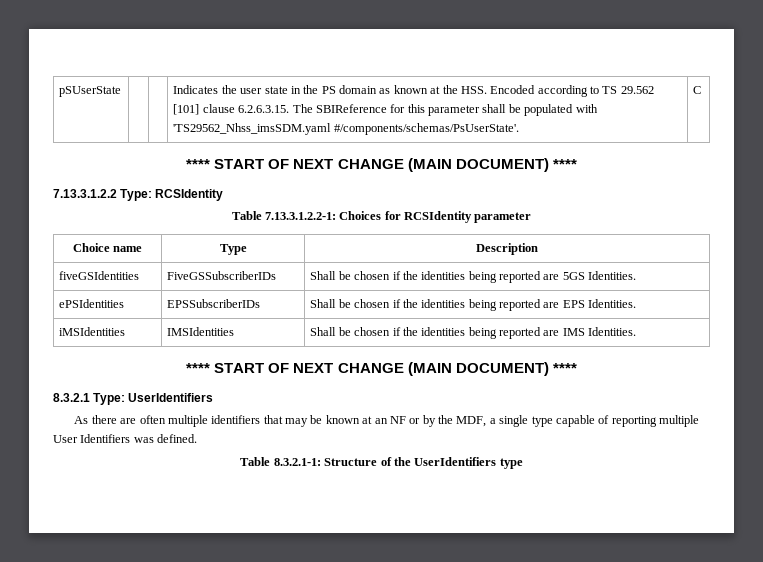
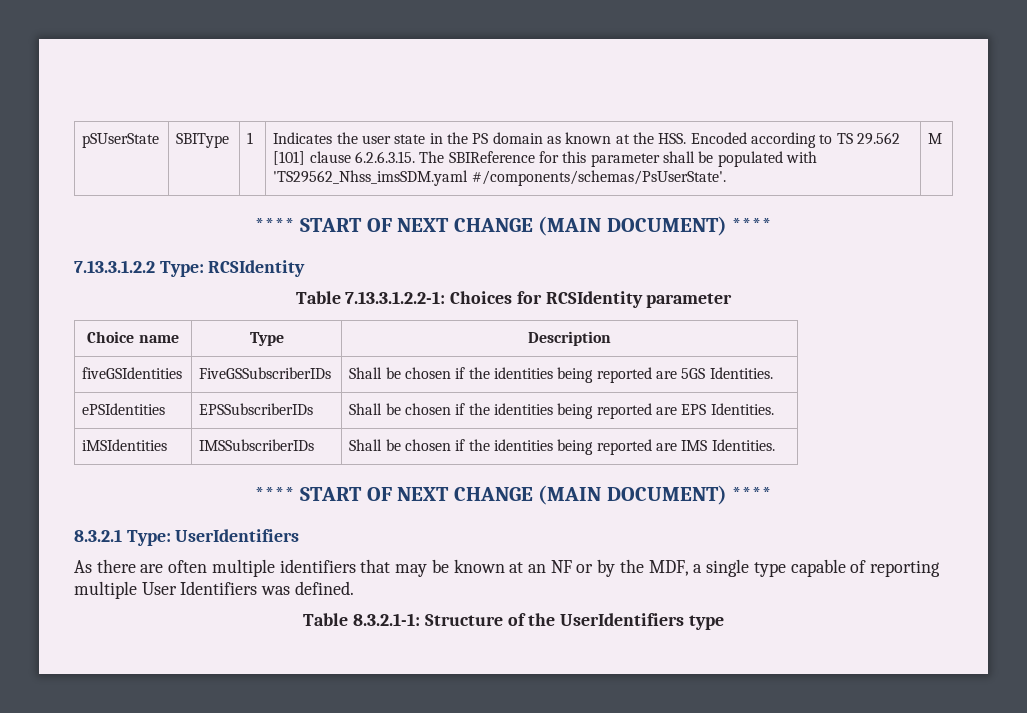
(122, 91) | -> [176,133,230,148] [247,132,254,144] SBIType | 1
[693,86,702,94] C -> [928,133,943,144] M
[167,327,235,336] IMSIdentities -> [199,439,315,451] IMSSubscriberIDs

